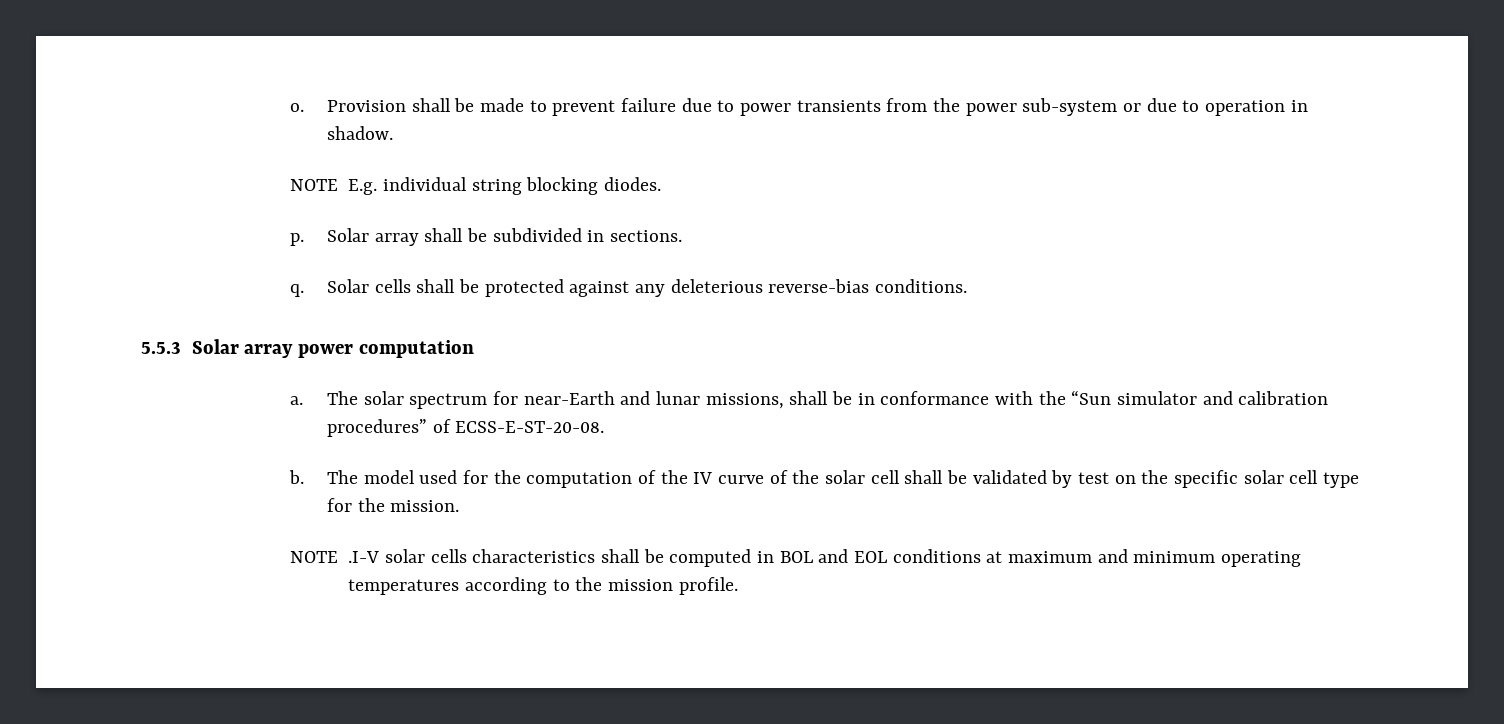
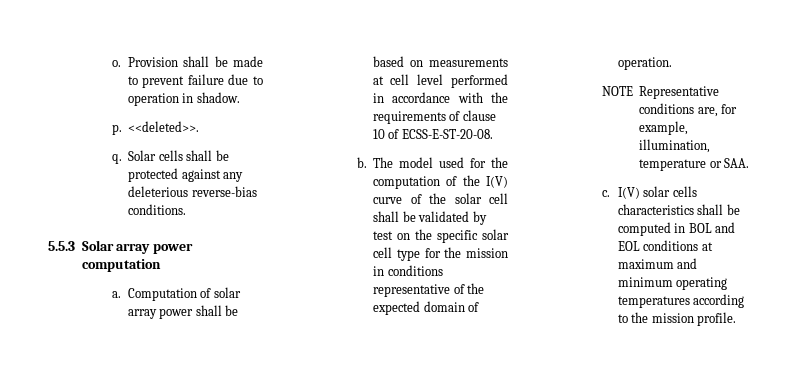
[739,98,1308,116] [326,126,393,140] [289,177,661,195] [289,228,682,246] power transients from the power sub-system or due to operation in shadow. // NOTE E.g. individual string blocking diodes. // p. Solar array shall be subdivided in sections. -> [127,92,240,106] [111,121,200,135] operation in shadow. // p. <<deleted>>.
[326,390,1329,409] [326,419,427,437] The solar spectrum for near-Earth and lunar missions, shall be in conformance with the “Sun simulator and calibration procedures” -> [127,287,241,301] [127,305,239,319] [372,56,508,67] [372,74,508,88] [372,92,508,103] [372,110,496,124] [372,129,385,139] Computation of solar array power shall be based on measurements at cell level performed in accordance with the requirements of clause 10
[693,472,713,484] IV -> [486,176,508,188] I(V)
[390,500,460,512] [289,551,380,563] mission. // NOTE .I-V -> [466,248,508,258] [373,265,443,276] [373,283,485,297] [373,301,480,315] [618,57,673,70] [601,86,720,99] [639,103,738,117] [639,121,689,135] [639,139,711,153] [639,158,750,171] [601,187,640,199] mission in conditions representative of the expected domain of operation. // NOTE Representative conditions are, for example, illumination, temperature or SAA. // c. I(V)

